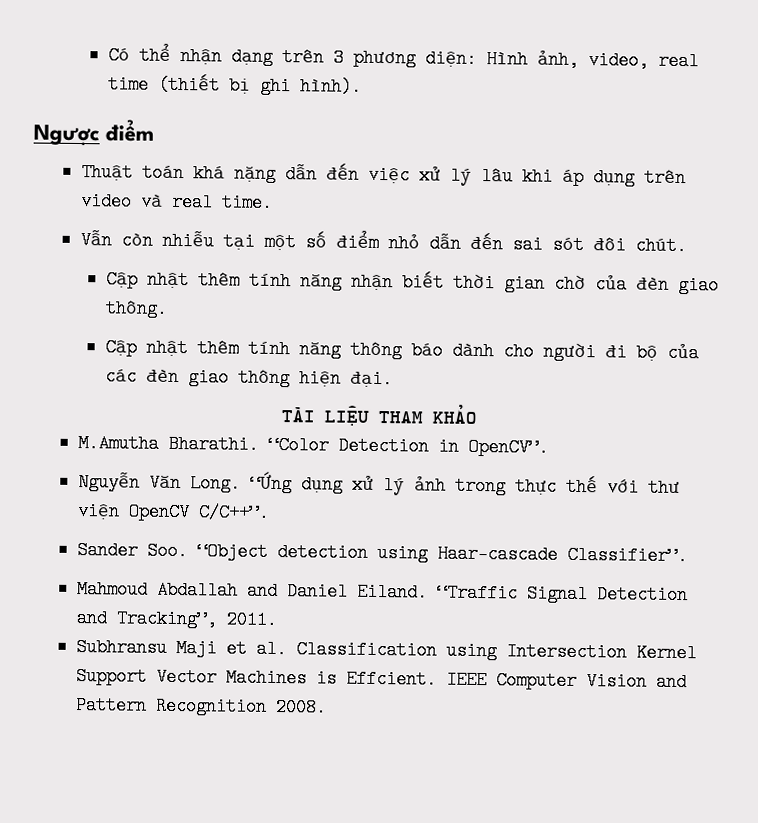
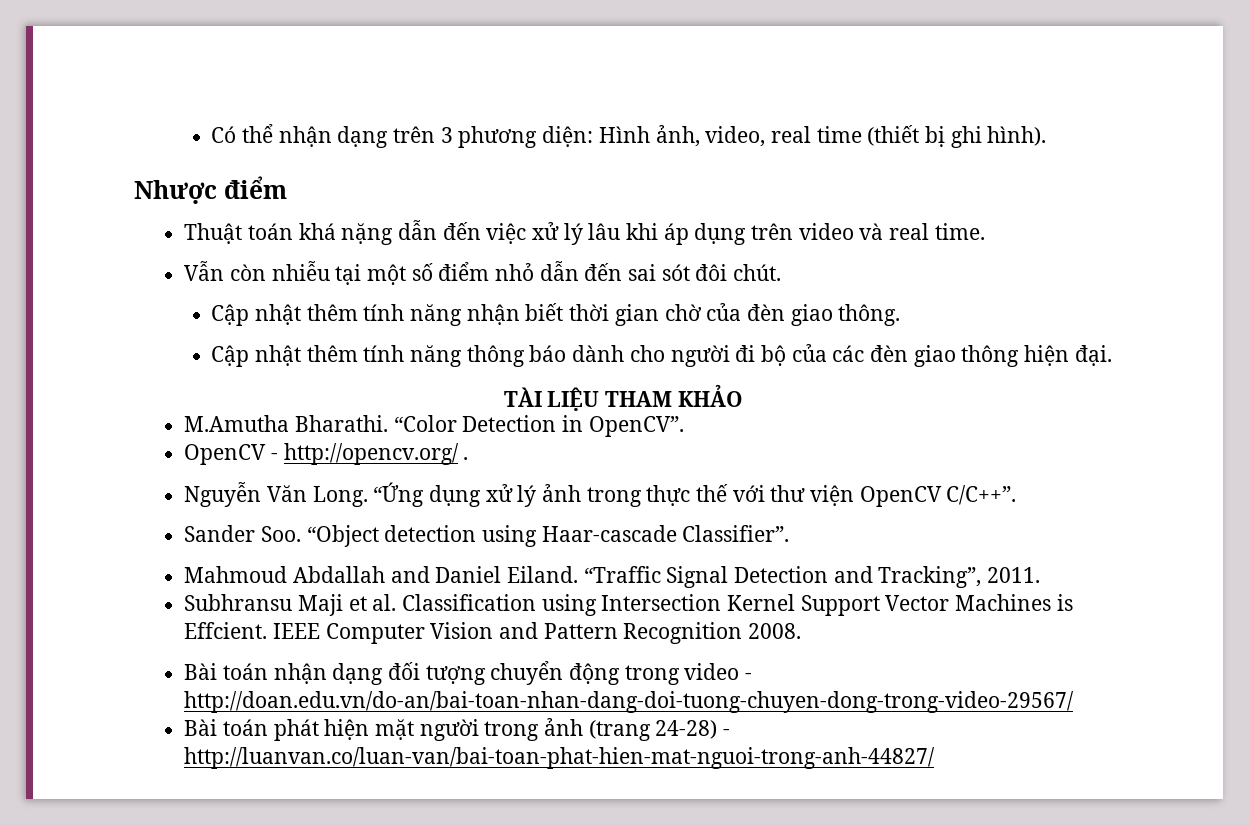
[33,124,100,147] Ngược -> [134,180,217,204] Nhược
(549, 447) none -> [184,443,469,465] // OpenCV - http://opencv.org/ .
(327, 707) none -> [184,661,752,685] [184,691,1075,713] [184,718,730,741] [184,747,936,769] // Bài toán nhận dạng đối tượng chuyển động trong video - http://doan.edu.vn/do-an/bai-toan-nhan-dang-doi-tuong-chuyen-dong-trong-video-29567/ // Bài toán phát hiện mặt người trong ảnh (trang 24-28) - http://luanvan.co/luan-van/bai-toan-phat-hien-mat-nguoi-trong-anh-44827/

